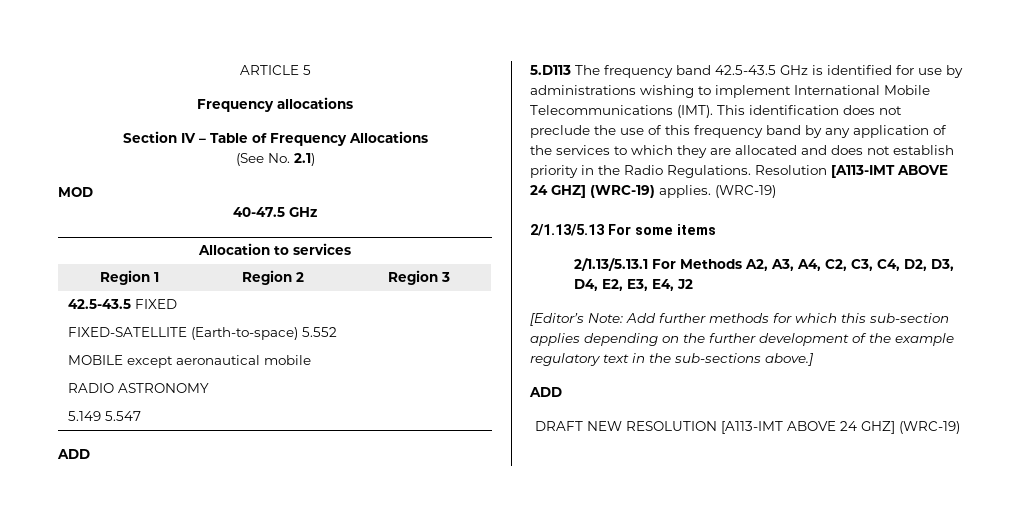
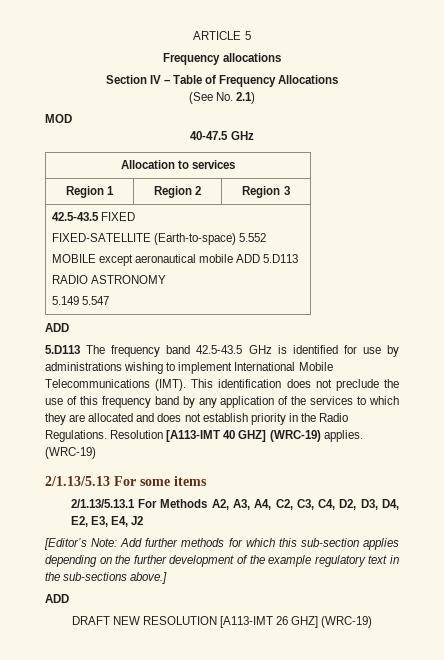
(311, 360) none -> [235,254,299,263] ADD 5.D113
[897,165,948,175] [530,185,548,195] ABOVE 24 -> [223,430,236,439] 40
[786,421,857,431] ABOVE 24 -> [276,616,289,625] 26

